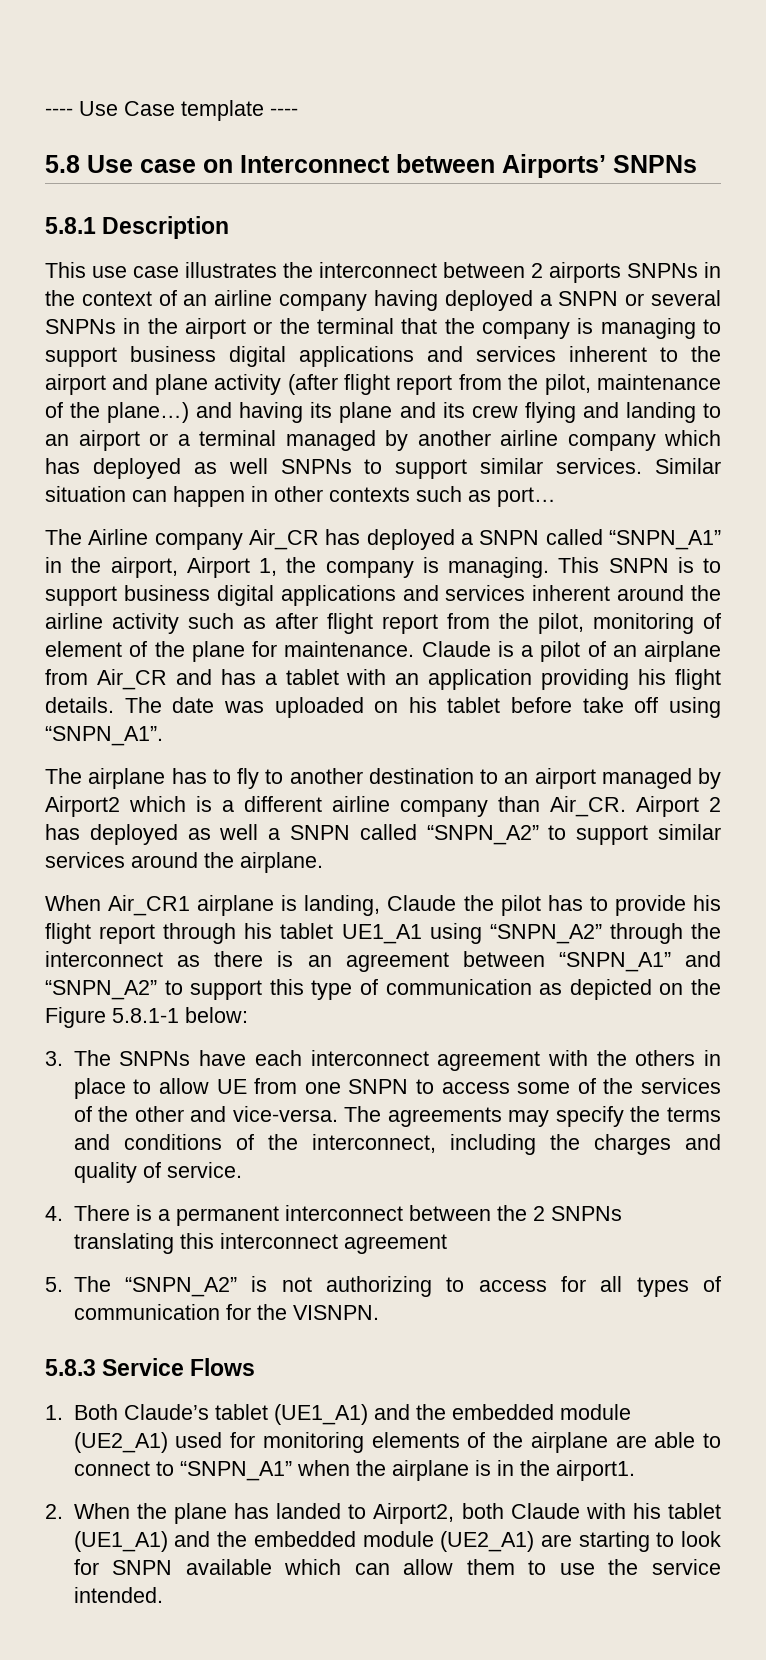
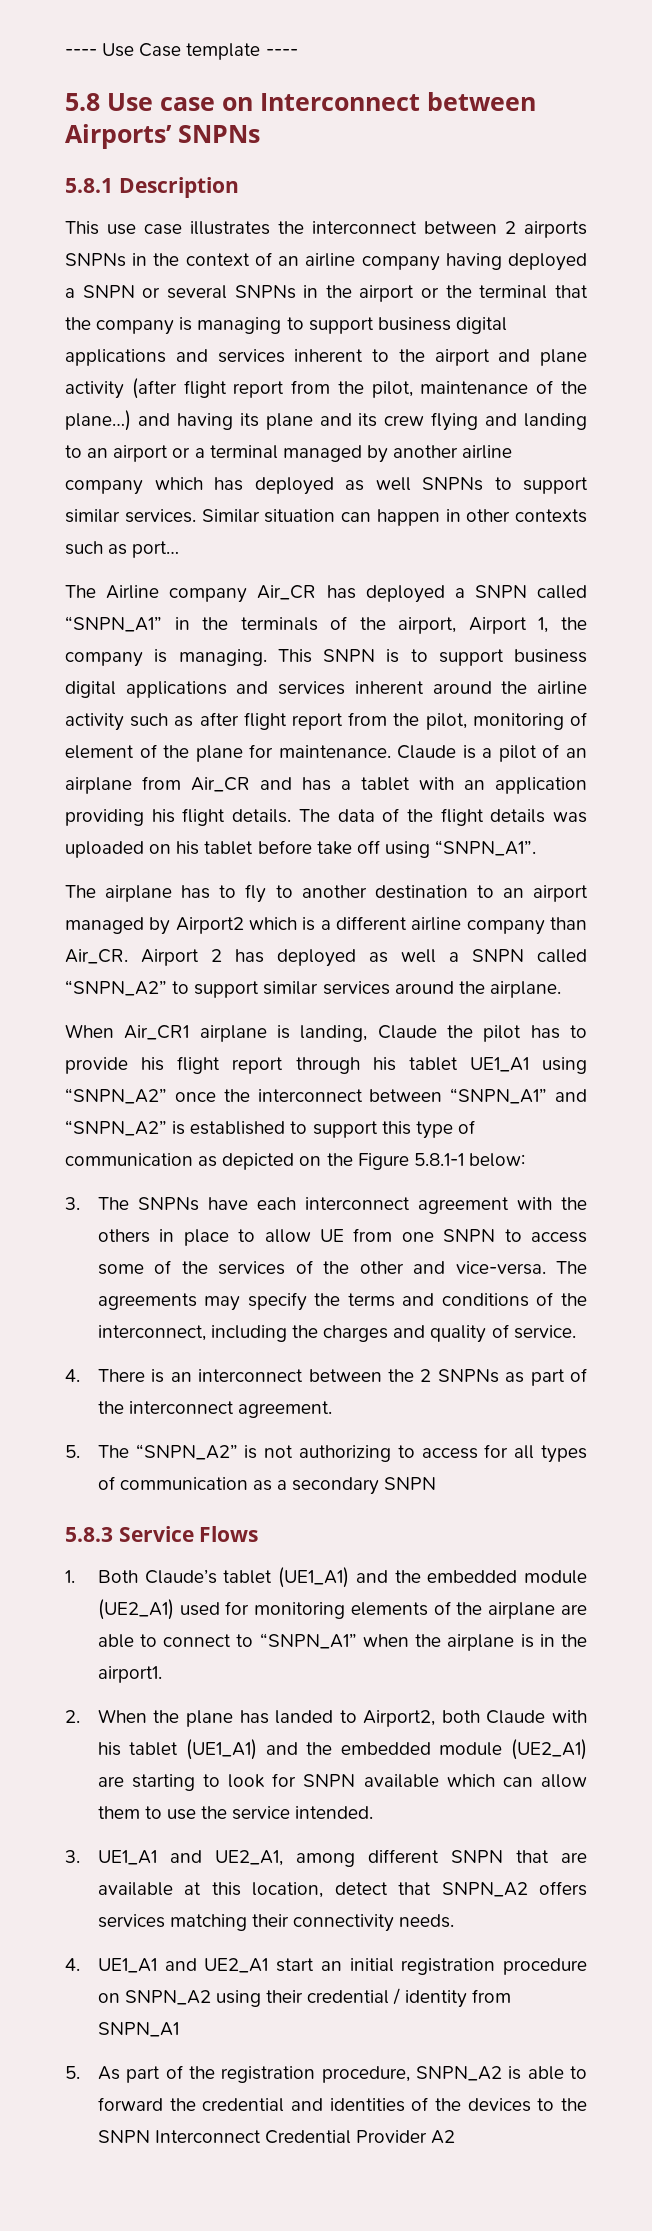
(102, 565) none -> [240,616,386,631] terminals of the
[172,697,215,713] date -> [337,808,546,826] data of the flight details
[609,923,721,944] [45,951,449,972] through the interconnect as there is an agreement -> [174,1089,363,1102] once the interconnect
(157, 990) none -> [172,1121,286,1135] is established
[157,1206,279,1226] a permanent -> [170,1372,192,1382] an
[73,1233,447,1254] translating this interconnect agreement -> [505,1368,587,1386] [97,1401,333,1418] as part of the interconnect agreement.
[225,1304,379,1320] for the VISNPN. -> [253,1477,437,1495] as a secondary SNPN
(163, 1595) none -> [65,1849,587,1867] [97,1881,587,1898] [97,1914,455,1932] [65,1958,588,1975] [97,1988,511,2008] [97,2022,179,2037] [65,2065,587,2083] [97,2097,587,2112] [97,2130,456,2144] // 3. UE1_A1 and UE2_A1, among different SNPN that are available at this location, detect that SNPN_A2 offers services matching their connectivity needs. // 4. UE1_A1 and UE2_A1 start an initial registration procedure on SNPN_A2 using their credential / identity from SNPN_A1 // 5. As part of the registration procedure, SNPN_A2 is able to forward the credential and identities of the devices to the SNPN Interconnect Credential Provider A2

